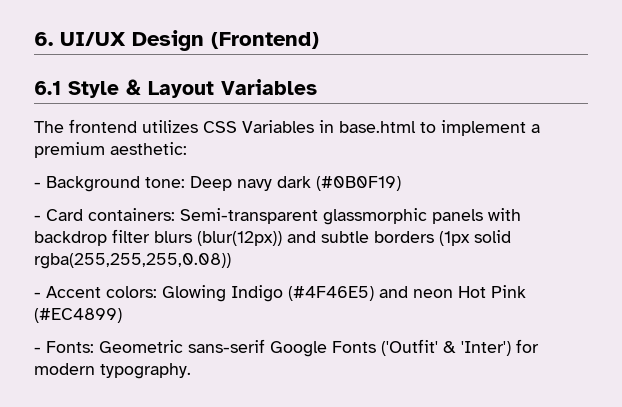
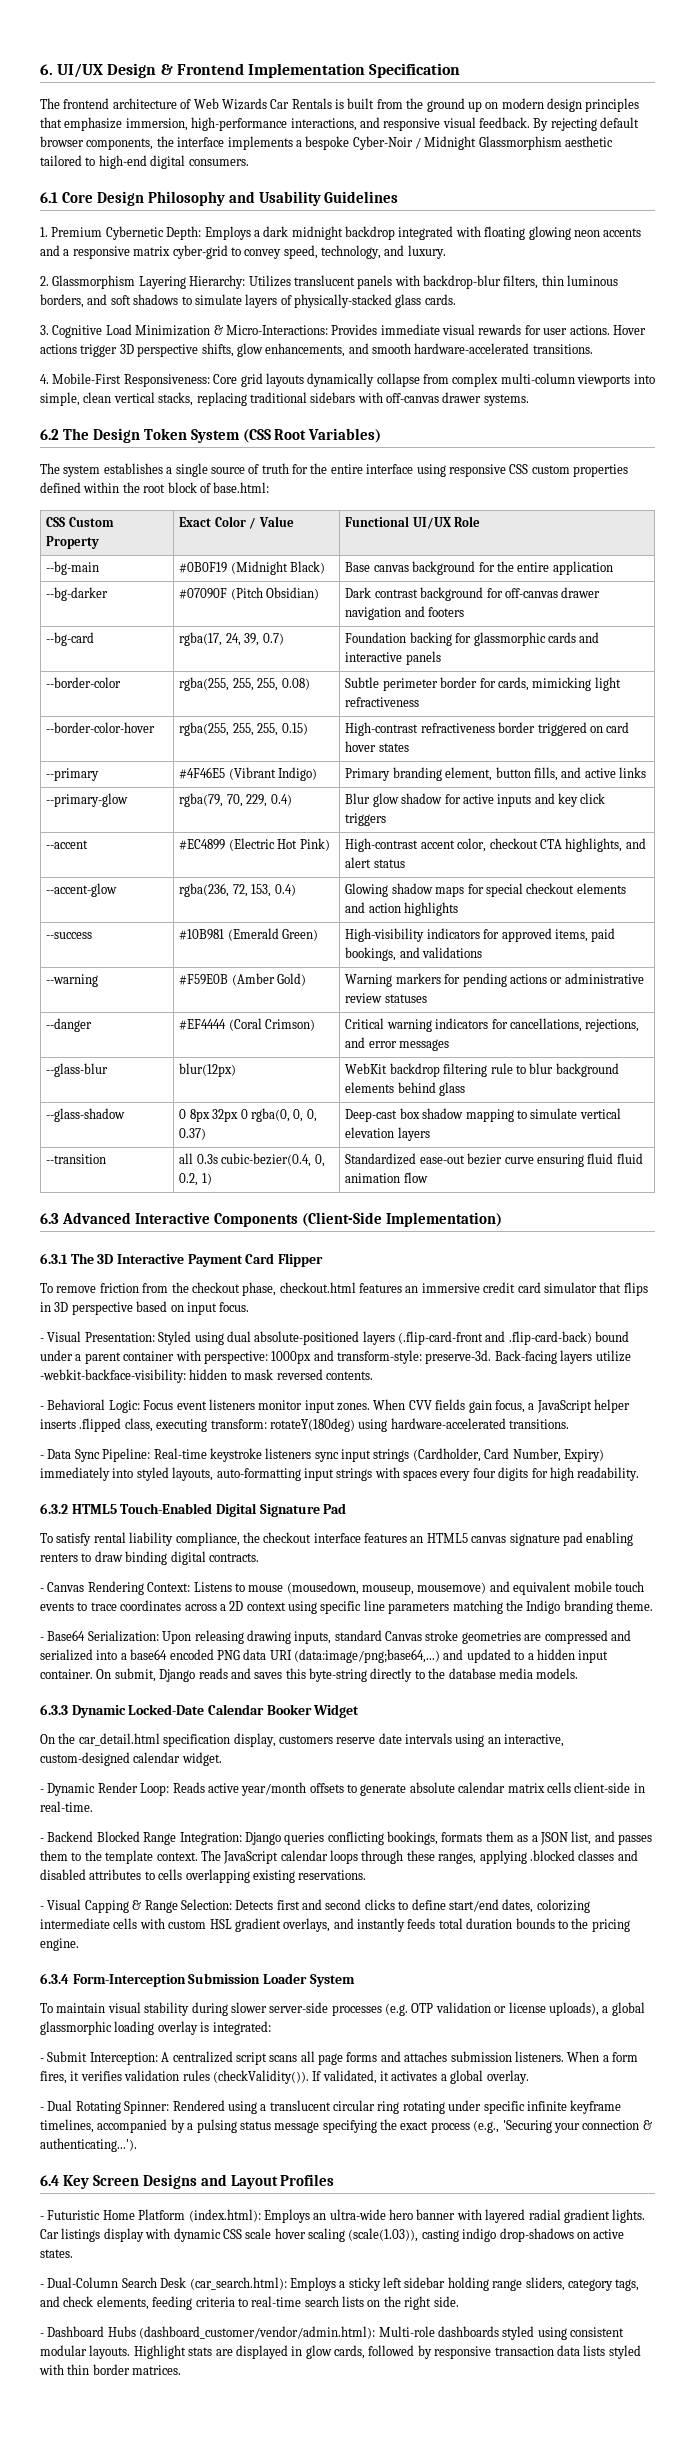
[211,32,319,49] [34,79,317,98] [34,119,540,136] [34,142,187,158] [34,176,401,192] [34,208,521,225] [34,229,511,246] [34,253,231,269] [34,285,526,302] [34,308,122,323] [34,339,539,357] [34,363,191,379] (Frontend) // 6.1 Style & Layout Variables // The frontend utilizes CSS Variables in base.html to implement a premium aesthetic: // - Background tone: Deep navy dark (#0B0F19) // - Card containers: Semi-transparent glassmorphic panels with backdrop filter blurs (blur(12px)) and subtle borders (1px solid rgba(255,255,255,0.08)) // - Accent colors: Glowing Indigo (#4F46E5) and neon Hot Pink (#EC4899) // - Fonts: Geometric sans-serif Google Fonts ('Outfit' & 'Inter') for modern typography. -> [160,63,461,78] [40,98,640,112] [40,117,640,131] [40,136,614,150] [40,155,249,169] [40,191,399,206] [40,226,642,240] [40,245,446,259] [40,275,619,289] [40,294,456,308] [40,324,646,338] [40,343,593,357] [40,373,655,387] [40,392,529,406] [40,428,382,443] [40,463,628,477] [40,482,270,493] [46,517,114,527] [46,536,100,549] [179,516,294,529] [345,516,481,529] [46,561,100,575] [179,561,326,575] [345,561,613,575] [46,587,109,601] [179,587,320,600] [345,587,601,601] [345,606,465,620] [46,632,95,646] [179,632,284,646] [345,632,600,646] [345,651,441,665] [46,677,122,688] [179,677,310,691] [345,677,621,691] [345,697,420,707] [46,722,156,733] [179,722,308,736] [345,722,630,736] [345,741,409,752] [46,768,100,781] [179,767,318,781] [345,767,647,781] [46,793,129,807] [179,793,292,807] [345,793,606,807] [345,813,387,826] [46,840,89,849] [179,838,330,851] [345,838,646,852] [345,857,405,868] [46,883,118,897] [179,883,296,897] [345,883,626,897] [345,902,459,916] [46,932,93,939] [179,928,319,941] [345,928,616,942] [345,947,483,961] [46,974,99,987] [179,973,307,986] [345,973,644,987] [345,993,427,1003] [46,1018,93,1032] [179,1018,316,1031] [345,1018,640,1032] [345,1037,450,1051] [46,1063,109,1077] [179,1063,237,1077] [345,1063,619,1077] [345,1082,466,1096] [46,1108,126,1122] [179,1108,317,1122] [179,1128,207,1140] [345,1108,621,1122] [345,1127,430,1141] [46,1154,107,1164] [179,1153,325,1167] [179,1173,212,1186] [345,1153,643,1167] [345,1172,428,1183] [40,1212,502,1227] [40,1253,323,1267] [40,1282,648,1296] [40,1301,250,1315] [40,1331,630,1345] [40,1350,631,1364] [40,1369,373,1383] [40,1399,630,1413] [40,1418,569,1432] [40,1448,604,1462] [40,1467,640,1481] [40,1503,347,1517] [40,1532,634,1546] [40,1551,259,1565] [40,1581,644,1595] [40,1600,653,1614] [40,1630,631,1644] [40,1649,609,1663] [40,1668,579,1682] [40,1704,360,1718] [40,1733,565,1747] [40,1752,222,1766] [40,1782,645,1796] [40,1801,93,1812] [40,1831,652,1845] [40,1850,638,1864] [40,1869,367,1883] [40,1899,590,1913] [40,1918,630,1932] [40,1938,79,1951] [40,1973,355,1987] [40,2002,645,2016] [40,2021,271,2035] [40,2051,638,2065] [40,2070,529,2084] [40,2100,622,2114] [40,2119,652,2133] [40,2138,137,2152] [40,2174,335,2189] [40,2209,646,2223] [40,2228,625,2242] [40,2249,73,2258] [40,2277,640,2291] [40,2296,459,2310] [40,2326,624,2340] [40,2345,641,2359] [39,2364,182,2375] & Frontend Implementation Specification // The frontend architecture of Web Wizards Car Rentals is built from the ground up on modern design principles that emphasize immersion, high-performance interactions, and responsive visual feedback. By rejecting default browser components, the interface implements a bespoke Cyber-Noir / Midnight Glassmorphism aesthetic tailored to high-end digital consumers. // 6.1 Core Design Philosophy and Usability Guidelines // 1. Premium Cybernetic Depth: Employs a dark midnight backdrop integrated with floating glowing neon accents and a responsive matrix cyber-grid to convey speed, technology, and luxury. // 2. Glassmorphism Layering Hierarchy: Utilizes translucent panels with backdrop-blur filters, thin luminous borders, and soft shadows to simulate layers of physically-stacked glass cards. // 3. Cognitive Load Minimization & Micro-Interactions: Provides immediate visual rewards for user actions. Hover actions trigger 3D perspective shifts, glow enhancements, and smooth hardware-accelerated transitions. // 4. Mobile-First Responsiveness: Core grid layouts dynamically collapse from complex multi-column viewports into simple, clean vertical stacks, replacing traditional sidebars with off-canvas drawer systems. // 6.2 The Design Token System (CSS Root Variables) // The system establishes a single source of truth for the entire interface using responsive CSS custom properties defined within the root block of base.html: // CSS Custom Property | Exact Color / Value | Functional UI/UX Role // --bg-main | #0B0F19 (Midnight Black) | Base canvas background for the entire application // --bg-darker | #07090F (Pitch Obsidian) | Dark contrast background for off-canvas drawer navigation and footers // --bg-card | rgba(17, 24, 39, 0.7) | Foundation backing for glassmorphic cards and interactive panels // --border-color | rgba(255, 255, 255, 0.08) | Subtle perimeter border for cards, mimicking light refractiveness // --border-color-hover | rgba(255, 255, 255, 0.15) | High-contrast refractiveness border triggered on card hover states // --primary | #4F46E5 (Vibrant Indigo) | Primary branding element, button fills, and active links // --primary-glow | rgba(79, 70, 229, 0.4) | Blur glow shadow for active inputs and key click triggers // --accent | #EC4899 (Electric Hot Pink) | High-contrast accent color, checkout CTA highlights, and alert status // --accent-glow | rgba(236, 72, 153, 0.4) | Glowing shadow maps for special checkout elements and action highlights // --success | #10B981 (Emerald Green) | High-visibility indicators for approved items, paid bookings, and validations // --warning | #F59E0B (Amber Gold) | Warning markers for pending actions or administrative review statuses // --danger | #EF4444 (Coral Crimson) | Critical warning indicators for cancellations, rejections, and error messages // --glass-blur | blur(12px) | WebKit backdrop filtering rule to blur background elements behind glass // --glass-shadow | 0 8px 32px 0 rgba(0, 0, 0, 0.37) | Deep-cast box shadow mapping to simulate vertical elevation layers // --transition | all 0.3s cubic-bezier(0.4, 0, 0.2, 1) | Standardized ease-out bezier curve ensuring fluid fluid animation flow // 6.3 Advanced Interactive Components (Client-Side Implementation) // 6.3.1 The 3D Interactive Payment Card Flipper // To remove friction from the checkout phase, checkout.html features an immersive credit card simulator that flips in 3D perspective based on input focus. // - Visual Presentation: Styled using dual absolute-positioned layers (.flip-card-front and .flip-card-back) bound under a parent container with perspective: 1000px and transform-style: preserve-3d. Back-facing layers utilize -webkit-backface-visibility: hidden to mask reversed contents. // - Behavioral Logic: Focus event listeners monitor input zones. When CVV fields gain focus, a JavaScript helper inserts .flipped class, executing transform: rotateY(180deg) using hardware-accelerated transitions. // - Data Sync Pipeline: Real-time keystroke listeners sync input strings (Cardholder, Card Number, Expiry) immediately into styled layouts, auto-formatting input strings with spaces every four digits for high readability. // 6.3.2 HTML5 Touch-Enabled Digital Signature Pad // To satisfy rental liability compliance, the checkout interface features an HTML5 canvas signature pad enabling renters to draw binding digital contracts. // - Canvas Rendering Context: Listens to mouse (mousedown, mouseup, mousemove) and equivalent mobile touch events to trace coordinates across a 2D context using specific line parameters matching the Indigo branding theme. // - Base64 Serialization: Upon releasing drawing inputs, standard Canvas stroke geometries are compressed and serialized into a base64 encoded PNG data URI (data:image/png;base64,...) and updated to a hidden input container. On submit, Django reads and saves this byte-string directly to the database media models. // 6.3.3 Dynamic Locked-Date Calendar Booker Widget // On the car_detail.html specification display, customers reserve date intervals using an interactive, custom-designed calendar widget. // - Dynamic Render Loop: Reads active year/month offsets to generate absolute calendar matrix cells client-side in real-time. // - Backend Blocked Range Integration: Django queries conflicting bookings, formats them as a JSON list, and passes them to the template context. The JavaScript calendar loops through these ranges, applying .blocked classes and disabled attributes to cells overlapping existing reservations. // - Visual Capping & Range Selection: Detects first and second clicks to define start/end dates, colorizing intermediate cells with custom HSL gradient overlays, and instantly feeds total duration bounds to the pricing engine. // 6.3.4 Form-Interception Submission Loader System // To maintain visual stability during slower server-side processes (e.g. OTP validation or license uploads), a global glassmorphic loading overlay is integrated: // - Submit Interception: A centralized script scans all page forms and attaches submission listeners. When a form fires, it verifies validation rules (checkValidity()). If validated, it activates a global overlay. // - Dual Rotating Spinner: Rendered using a translucent circular ring rotating under specific infinite keyframe timelines, accompanied by a pulsing status message specifying the exact process (e.g., 'Securing your connection & authenticating...'). // 6.4 Key Screen Designs and Layout Profiles // - Futuristic Home Platform (index.html): Employs an ultra-wide hero banner with layered radial gradient lights. Car listings display with dynamic CSS scale hover scaling (scale(1.03)), casting indigo drop-shadows on active states. // - Dual-Column Search Desk (car_search.html): Employs a sticky left sidebar holding range sliders, category tags, and check elements, feeding criteria to real-time search lists on the right side. // - Dashboard Hubs (dashboard_customer/vendor/admin.html): Multi-role dashboards styled using consistent modular layouts. Highlight stats are displayed in glow cards, followed by responsive transaction data lists styled with thin border matrices.

